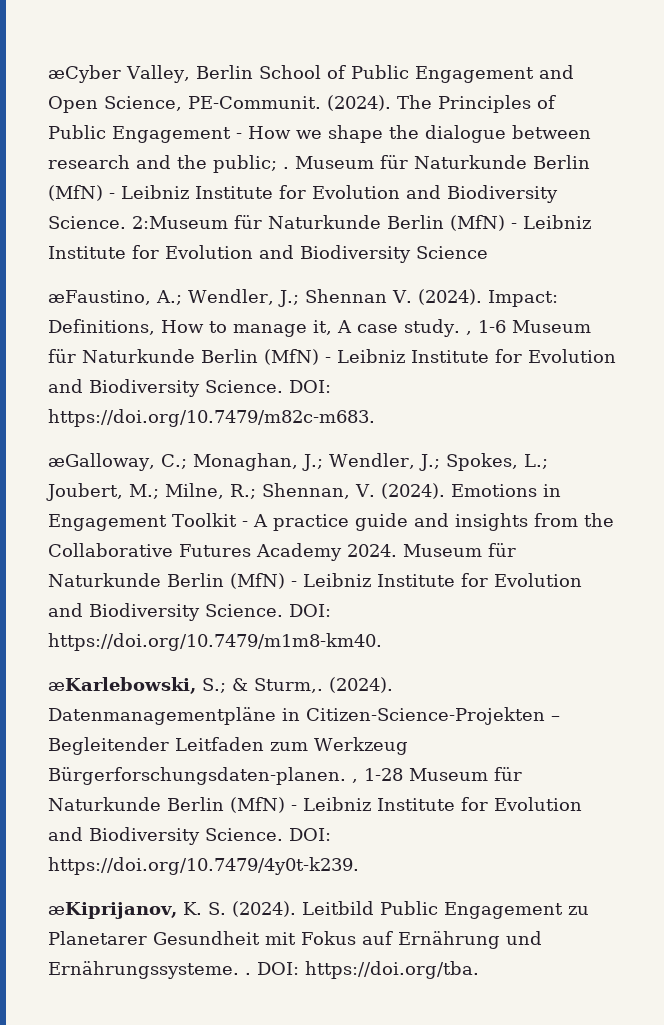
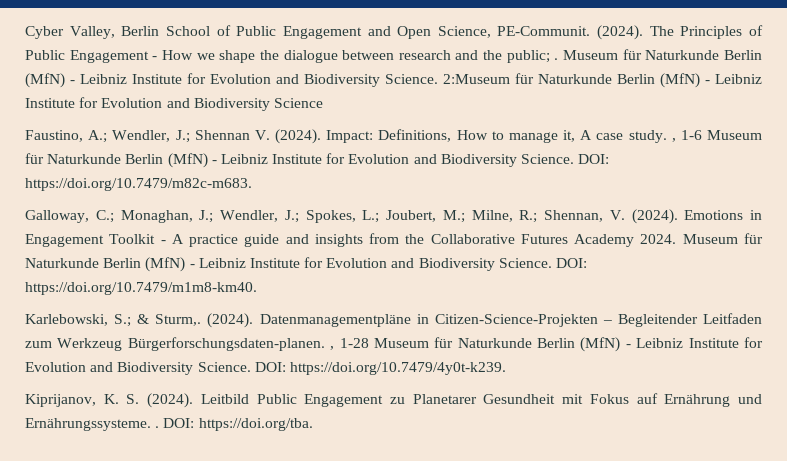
[48,65,121,83] æCyber -> [25,26,64,39] Cyber
[48,290,151,305] æFaustino, -> [25,130,83,142] Faustino,
[48,453,155,471] æGalloway, -> [25,210,89,223] Galloway,
[48,677,196,694] æKarlebowski, -> [25,314,108,326] Karlebowski,
[48,902,177,919] æKiprijanov, -> [25,394,96,407] Kiprijanov,

